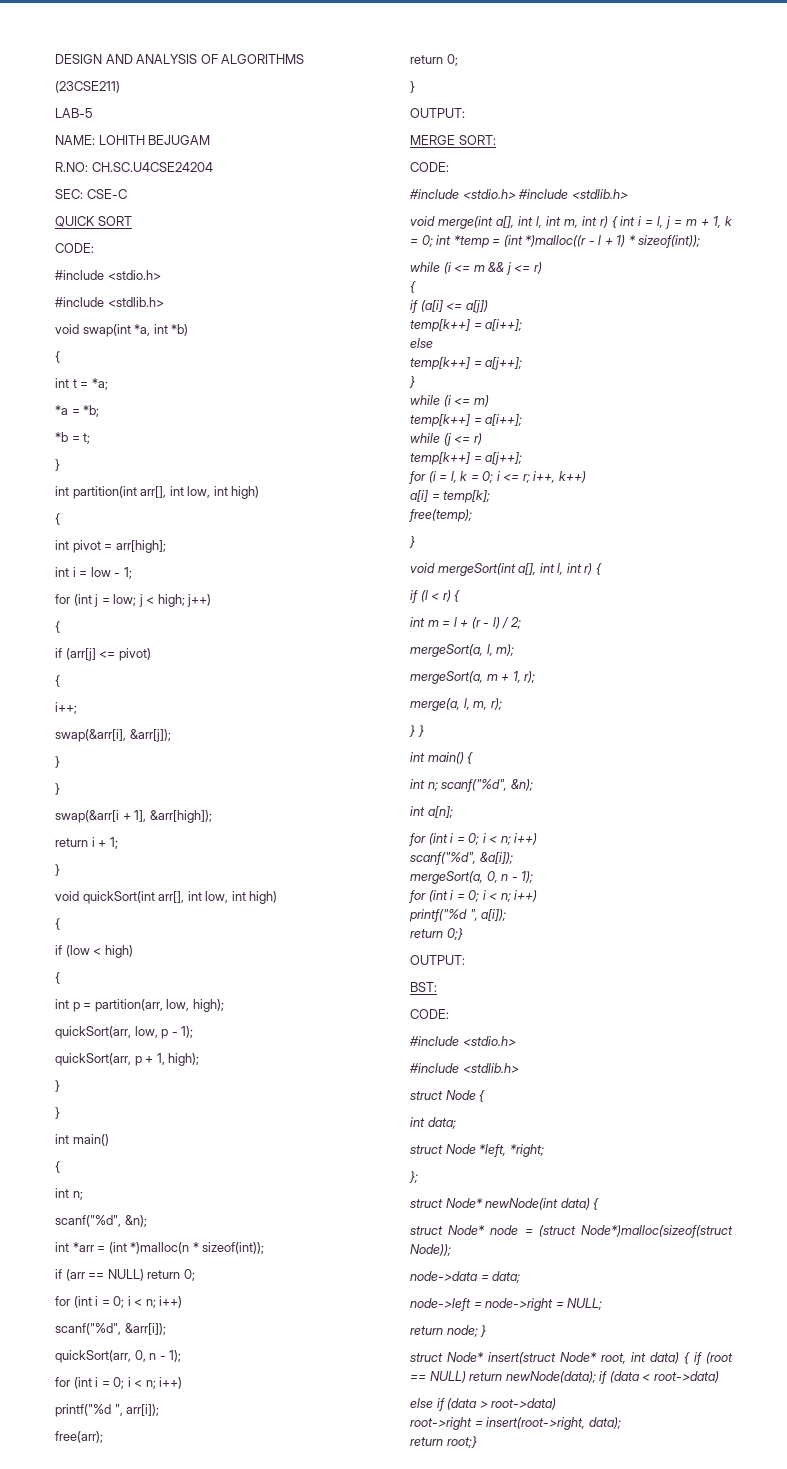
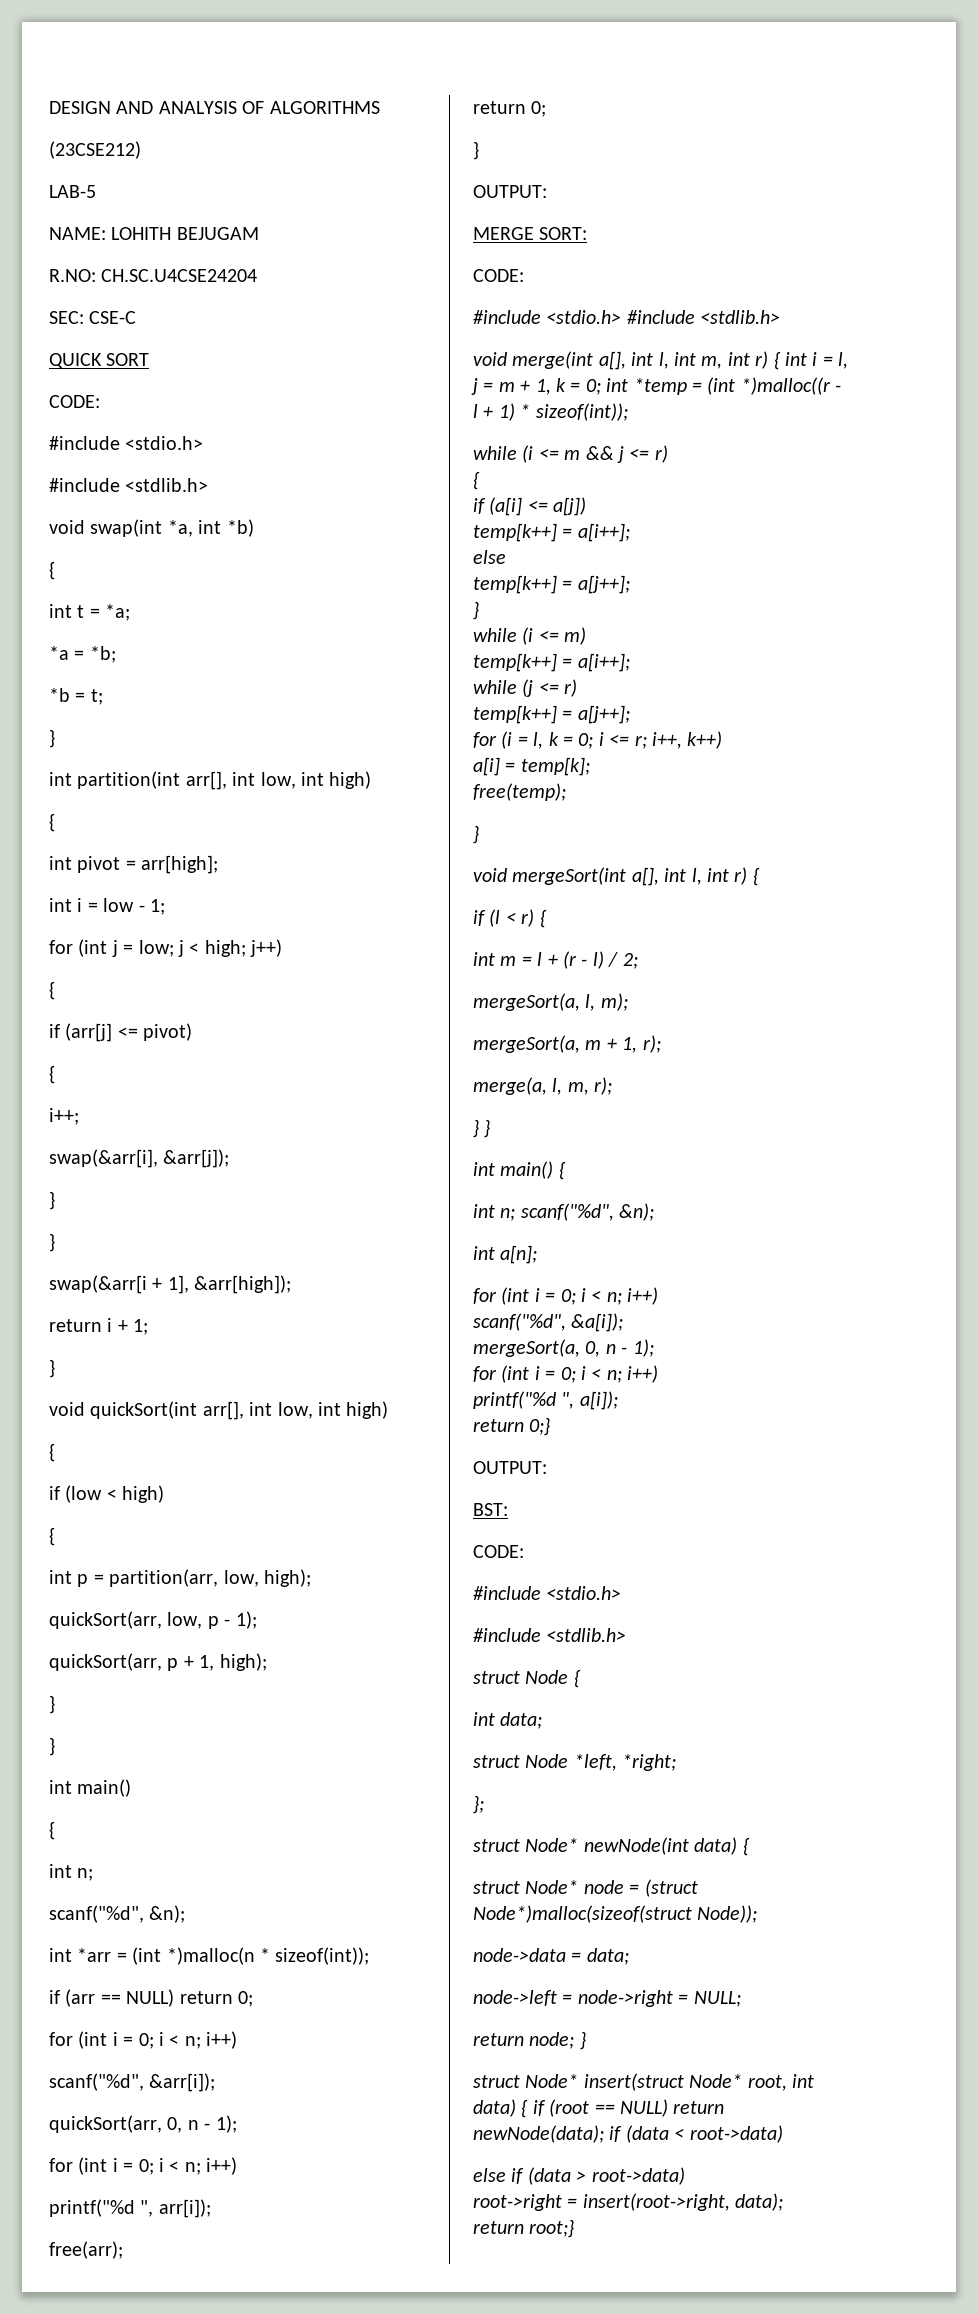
[55,81,120,93] (23CSE211) -> [49,141,141,159] (23CSE212)

